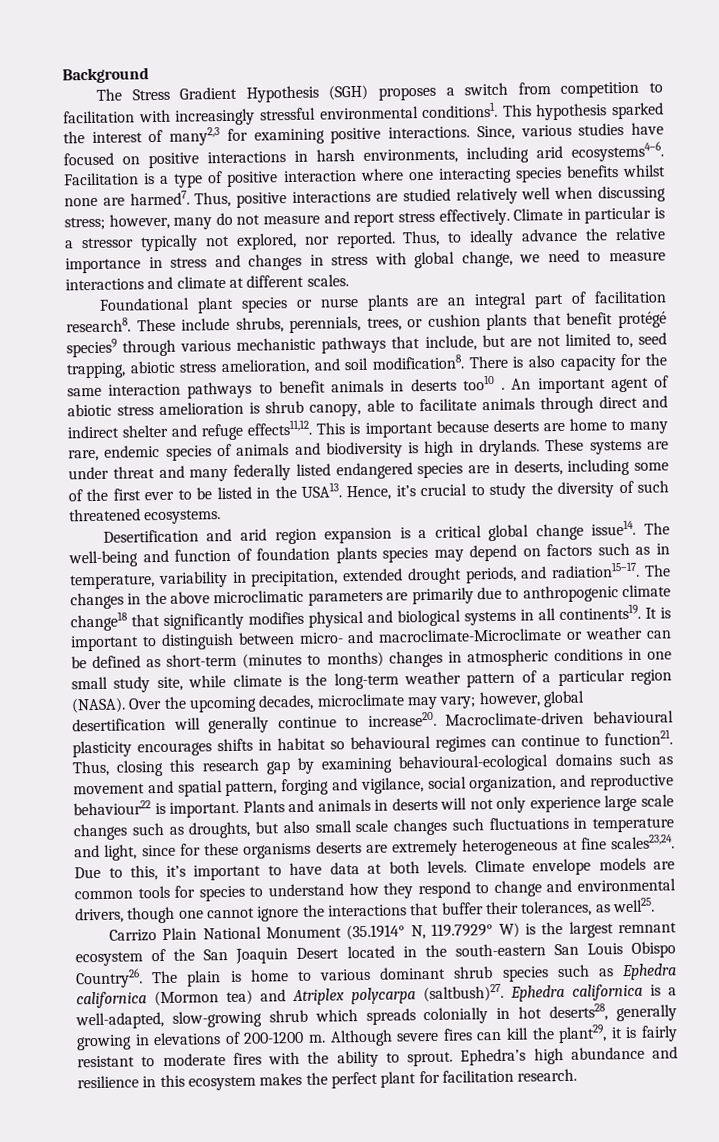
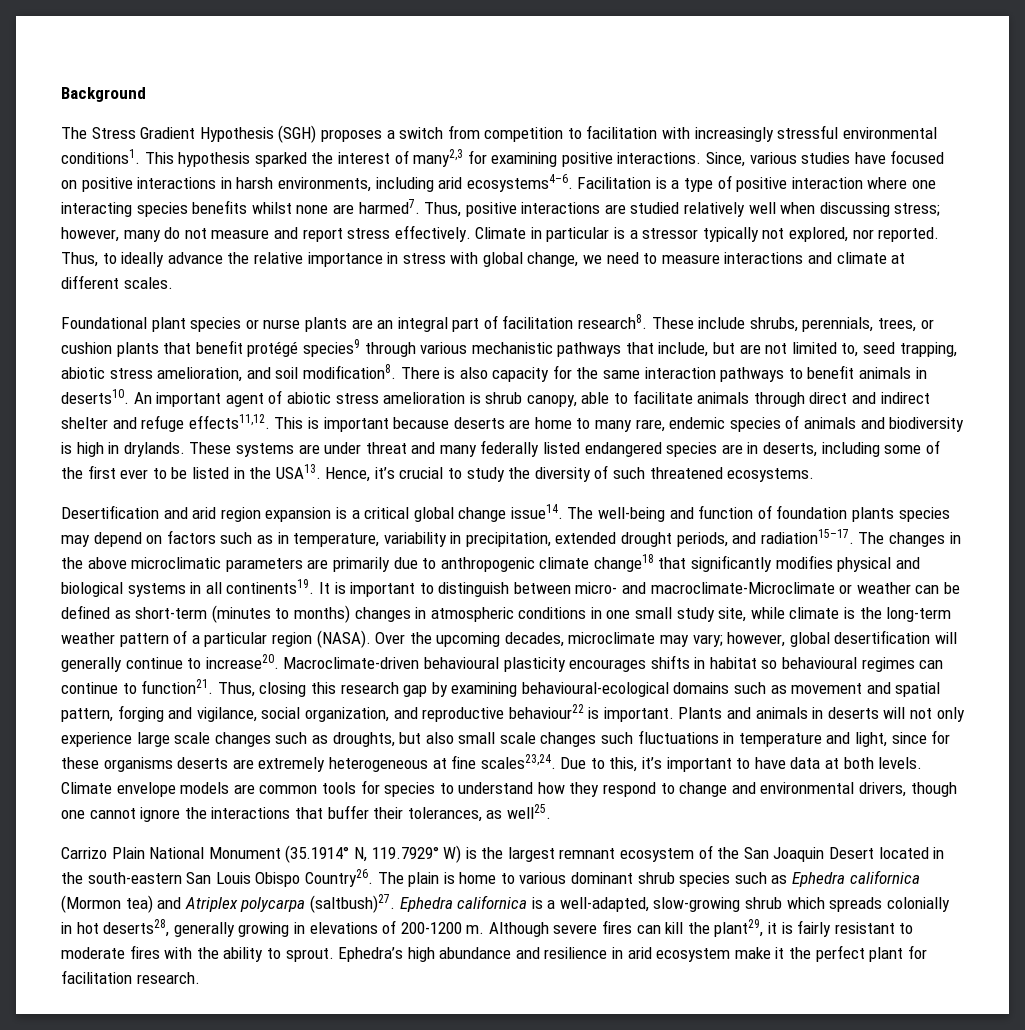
[214,253,369,271] and changes in stress -> (446, 258) none
[410,374,506,392] deserts too10 . -> [61,389,129,404] deserts10.
[159,1072,303,1091] this ecosystem makes -> [627,947,785,962] arid ecosystem make it

